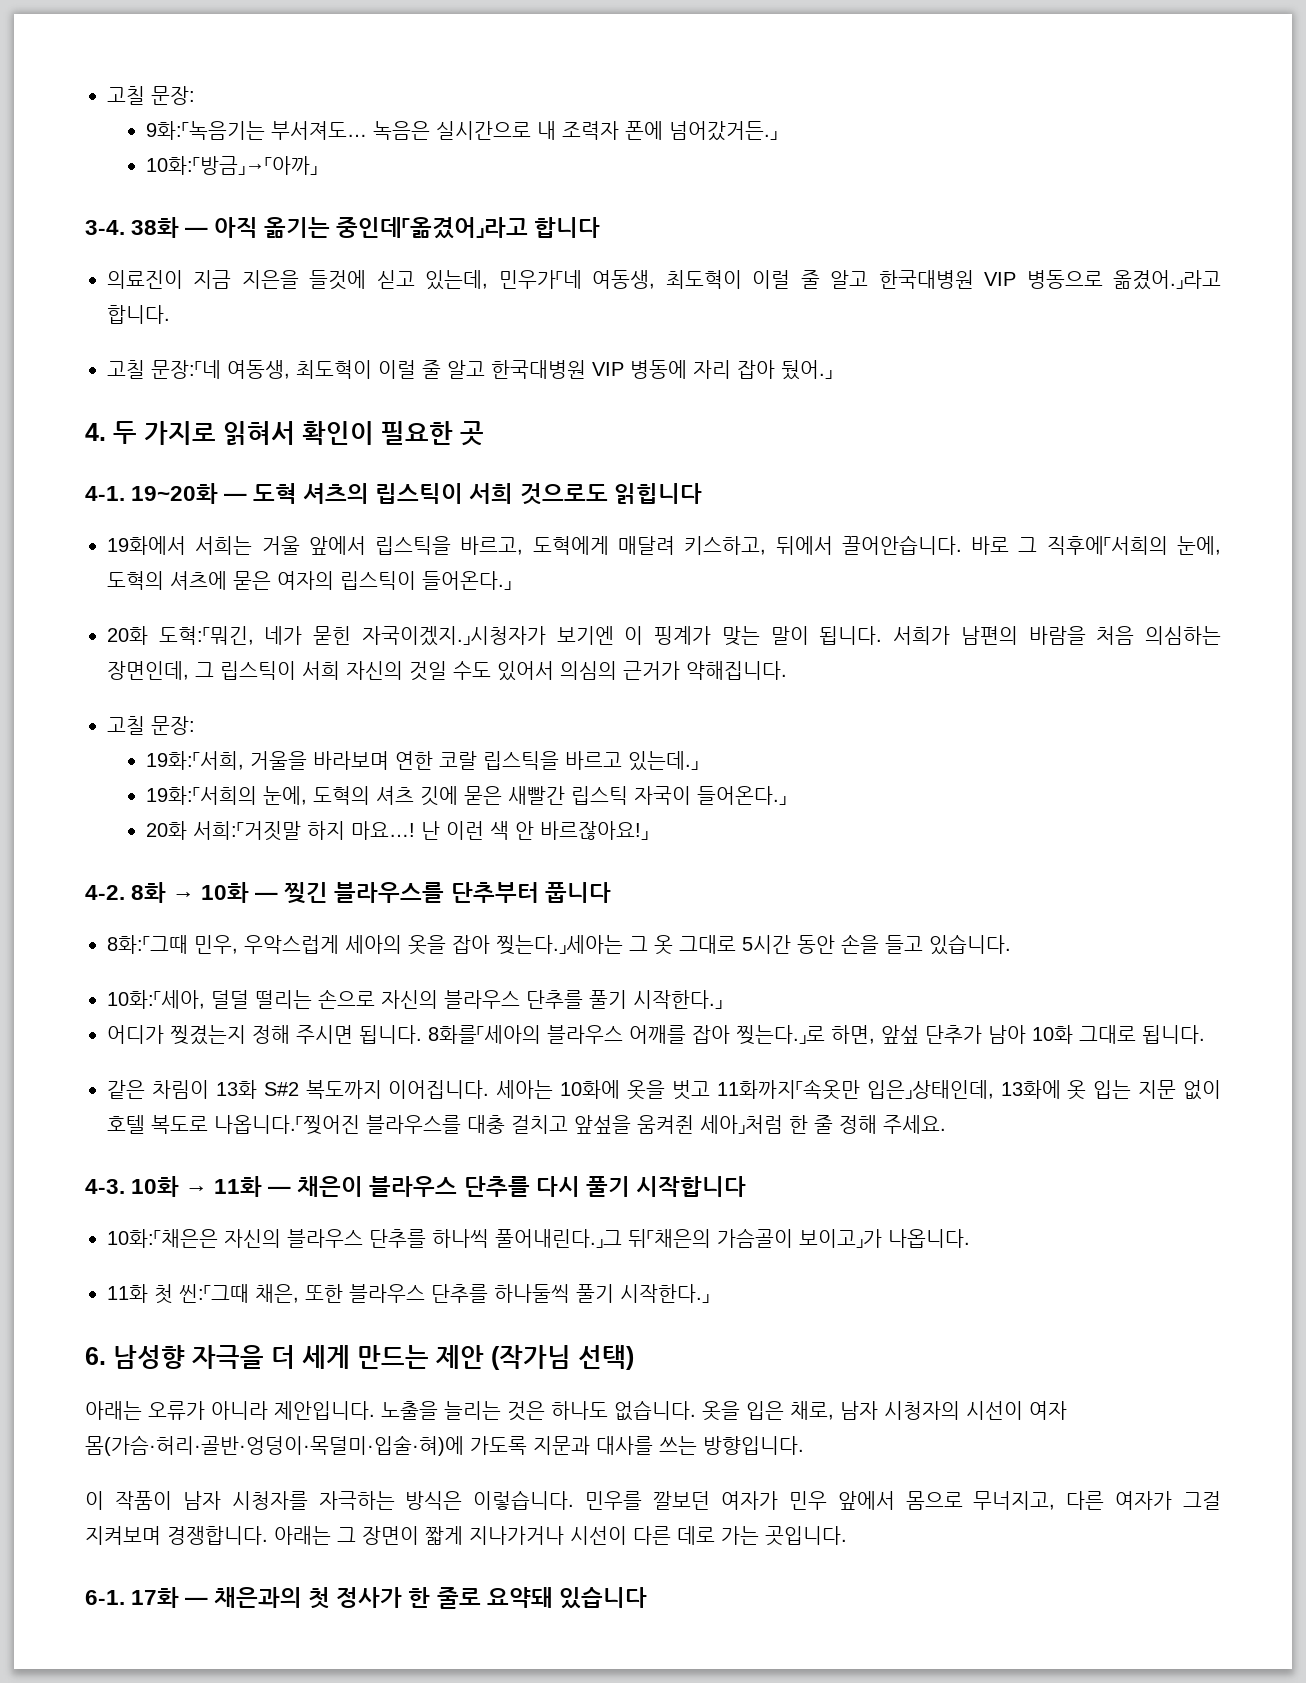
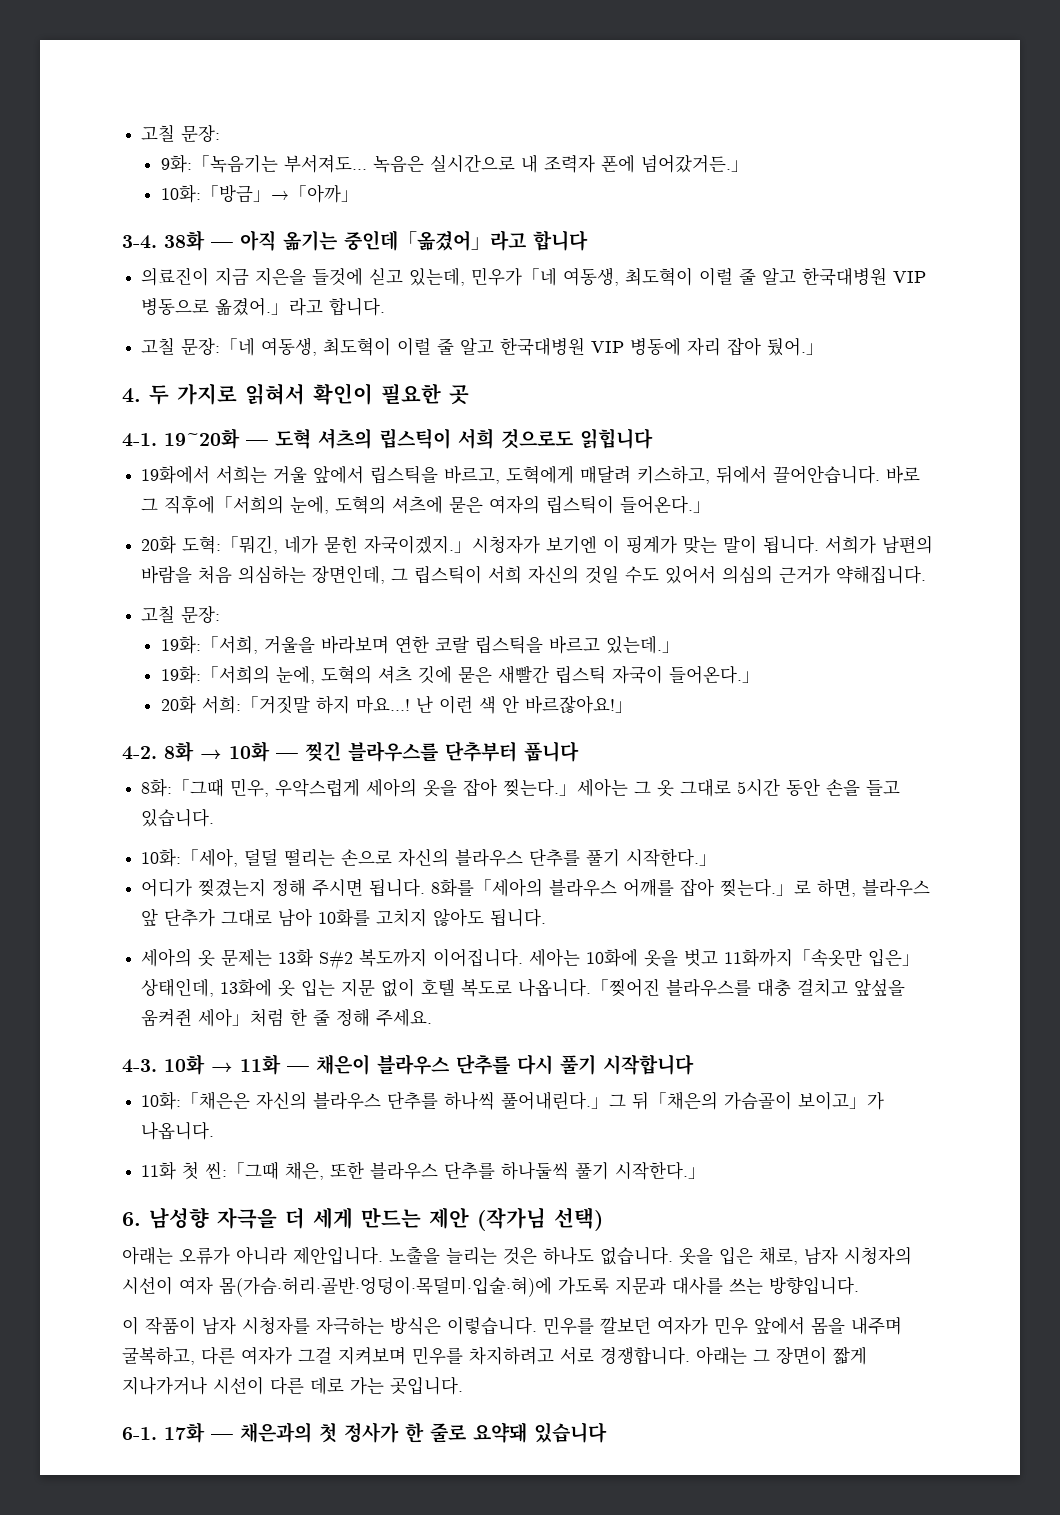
[881,1025,1205,1044] [107,1080,209,1099] 앞섶 단추가 남아 10화 그대로 됩니다. // 같은 차림이 -> [862,879,931,897] [141,908,547,927] [141,948,273,967] 블라우스 앞 단추가 그대로 남아 10화를 고치지 않아도 됩니다. // 세아의 옷 문제는
[905,1491,1056,1510] 몸으로 무너지고, -> [811,1316,902,1335] [122,1347,195,1365] 몸을 내주며 굴복하고,
(161, 1535) none -> [412,1346,594,1365] 민우를 차지하려고 서로

